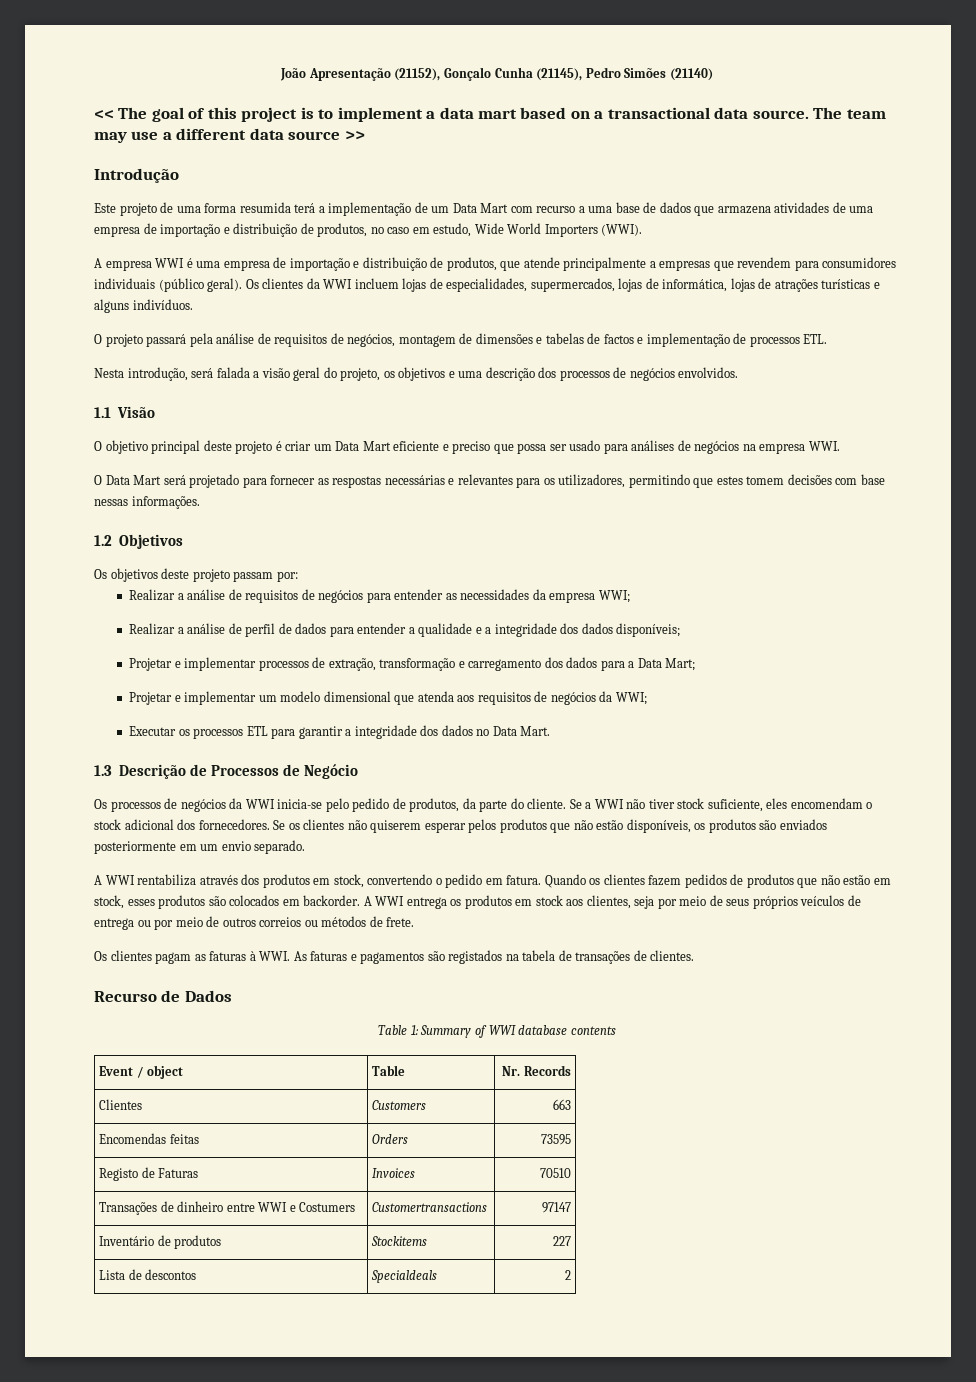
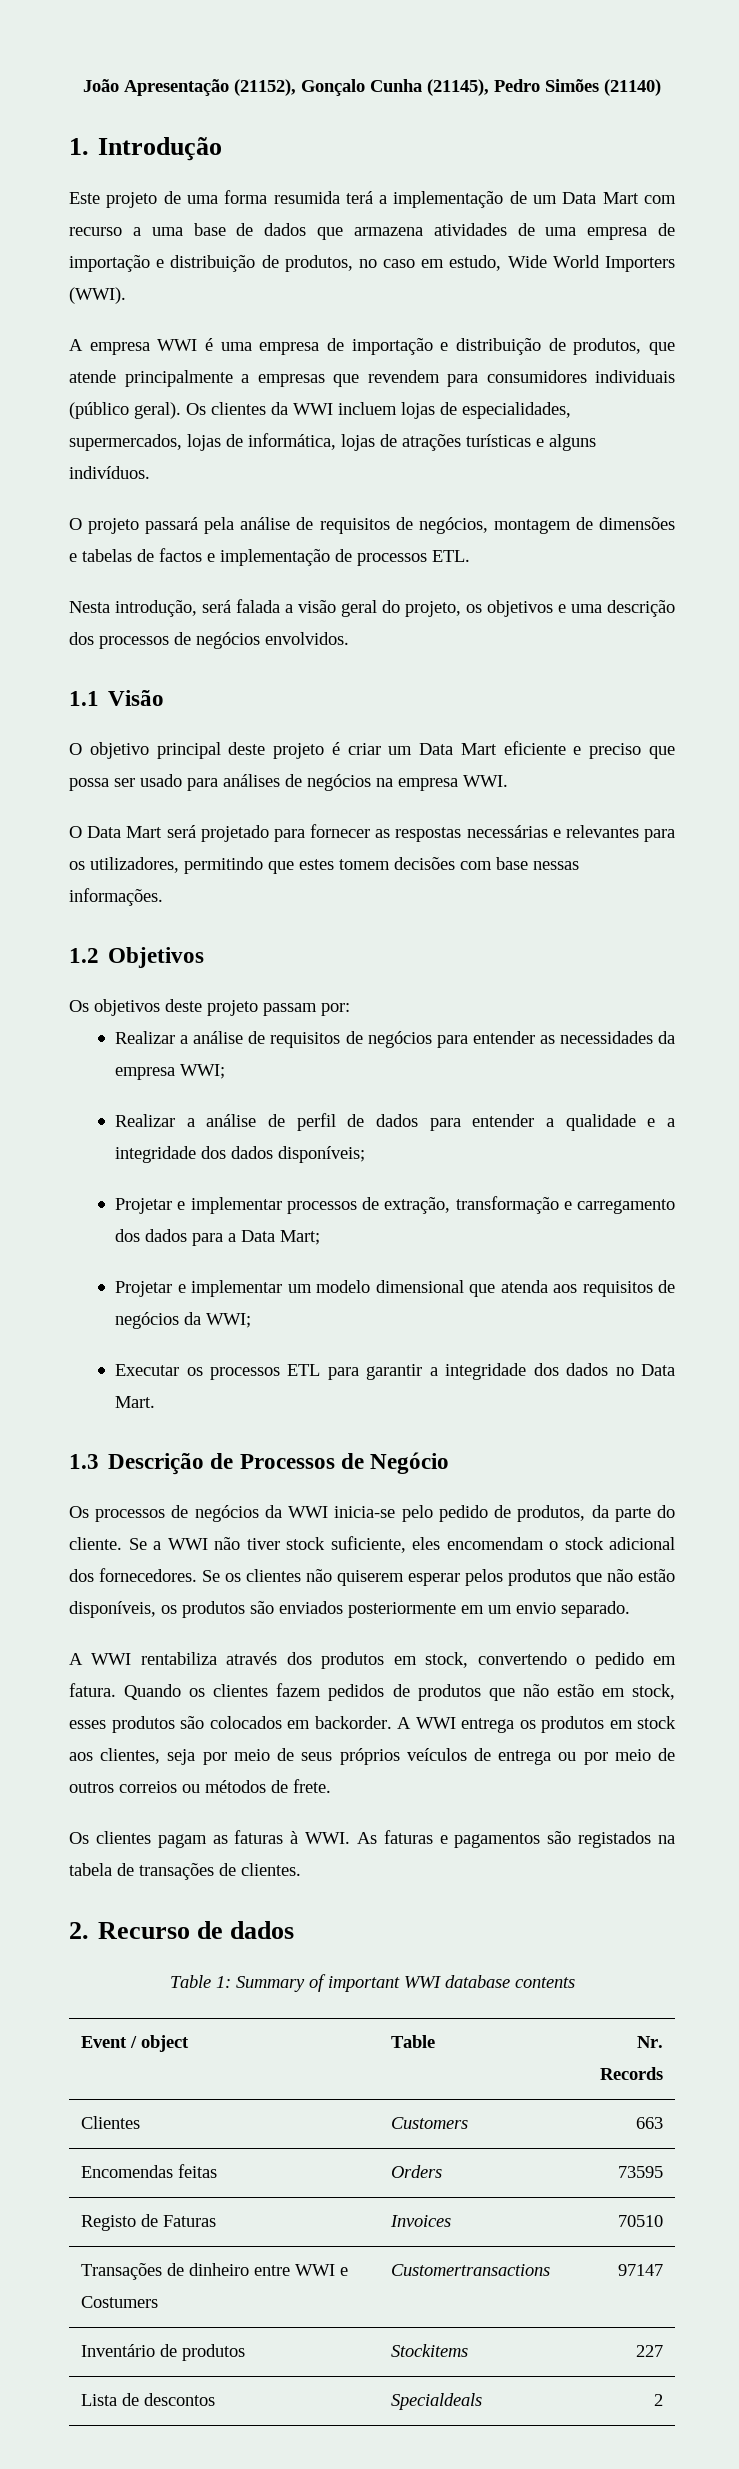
[94,107,886,122] [94,128,365,143] << The goal of this project is to implement a data mart based on a transactional data source. The team may use a different data source >> // -> [69,138,89,155] 1.
(695, 955) none -> [69,1922,89,1939] 2.
[184,990,232,1002] Dados -> [230,1921,295,1939] dados
(487, 1031) none -> [327,1976,400,1992] important

